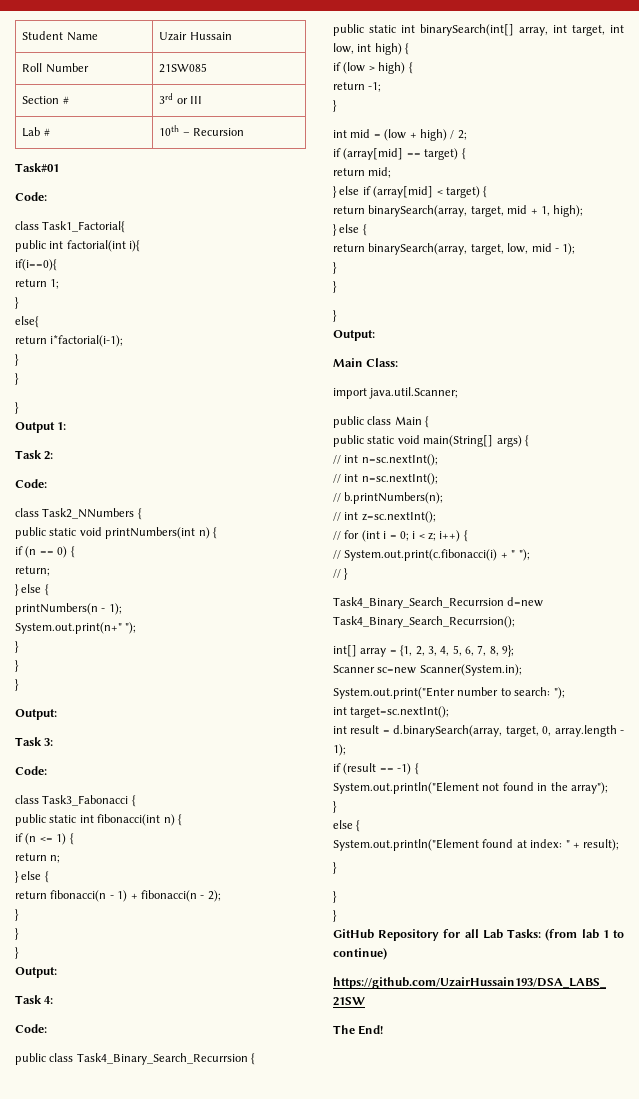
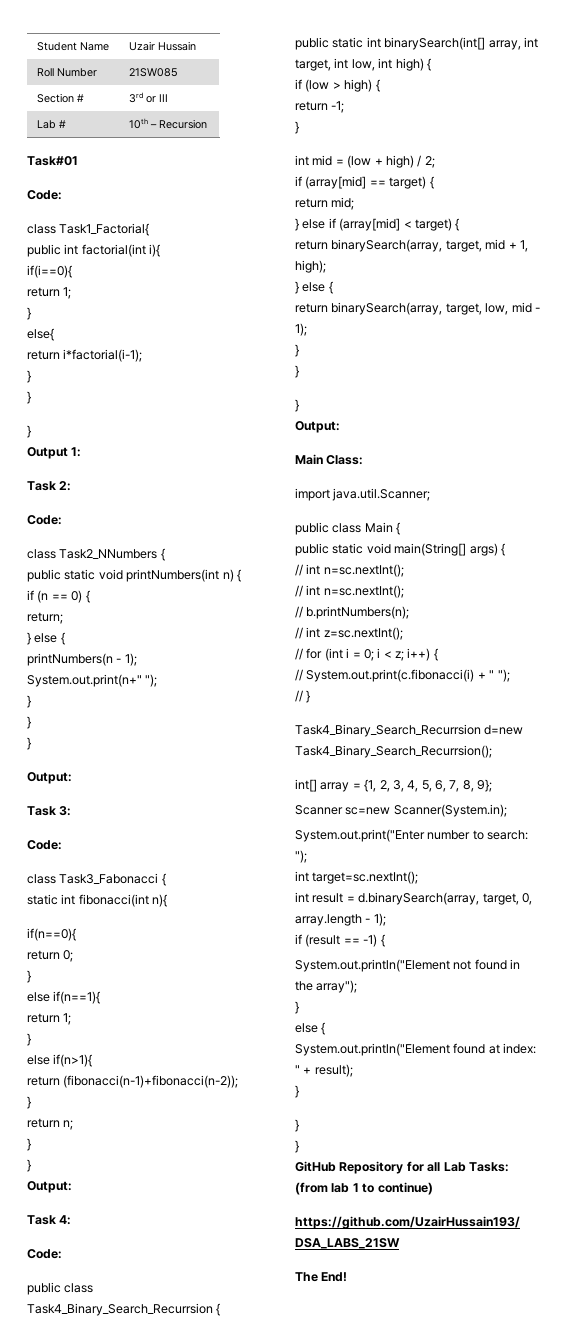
[15,814,46,826] public -> (166, 879) none
[163,814,182,826] [15,833,74,845] [15,853,61,863] [15,871,49,883] [15,890,221,902] [15,909,19,921] n) { // if (n <= 1) { // return n; // } else { // return fibonacci(n - 1) + fibonacci(n - 2); // } -> [152,894,168,907] [27,928,76,941] [27,950,74,962] [27,970,31,983] [27,991,101,1004] [27,1013,72,1025] [27,1033,31,1046] [27,1054,93,1067] [27,1075,239,1088] [27,1096,31,1109] [27,1118,74,1130] n){ // if(n==0){ // return 0; // } // else if(n==1){ // return 1; // } // else if(n>1){ // return (fibonacci(n-1)+fibonacci(n-2)); // } // return n;

